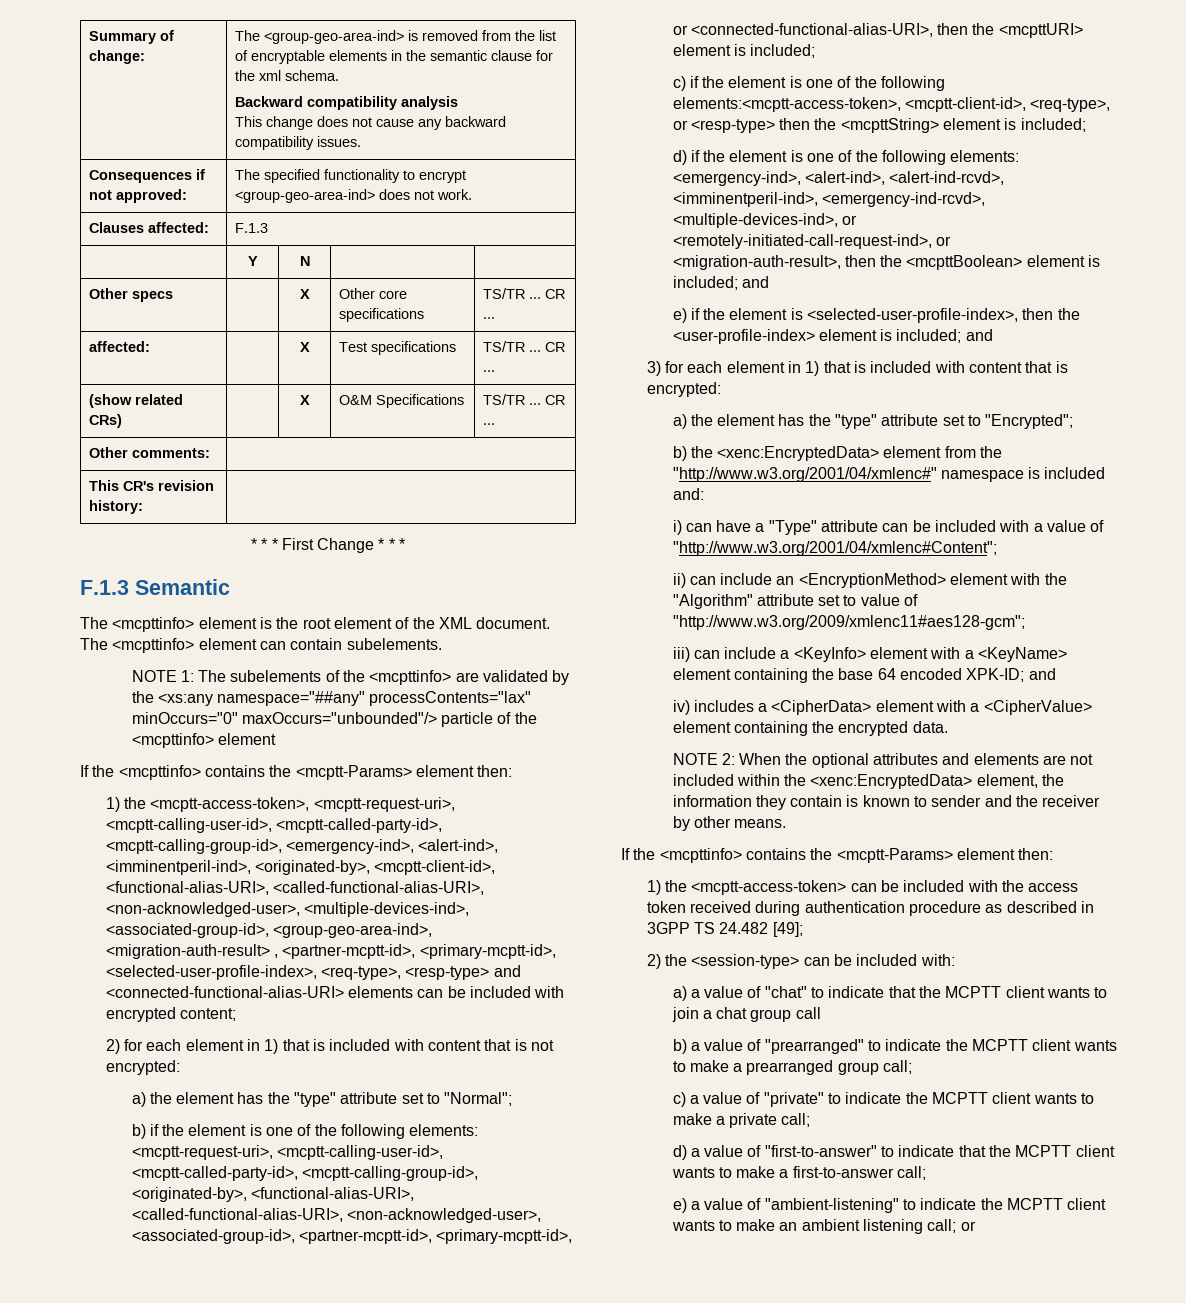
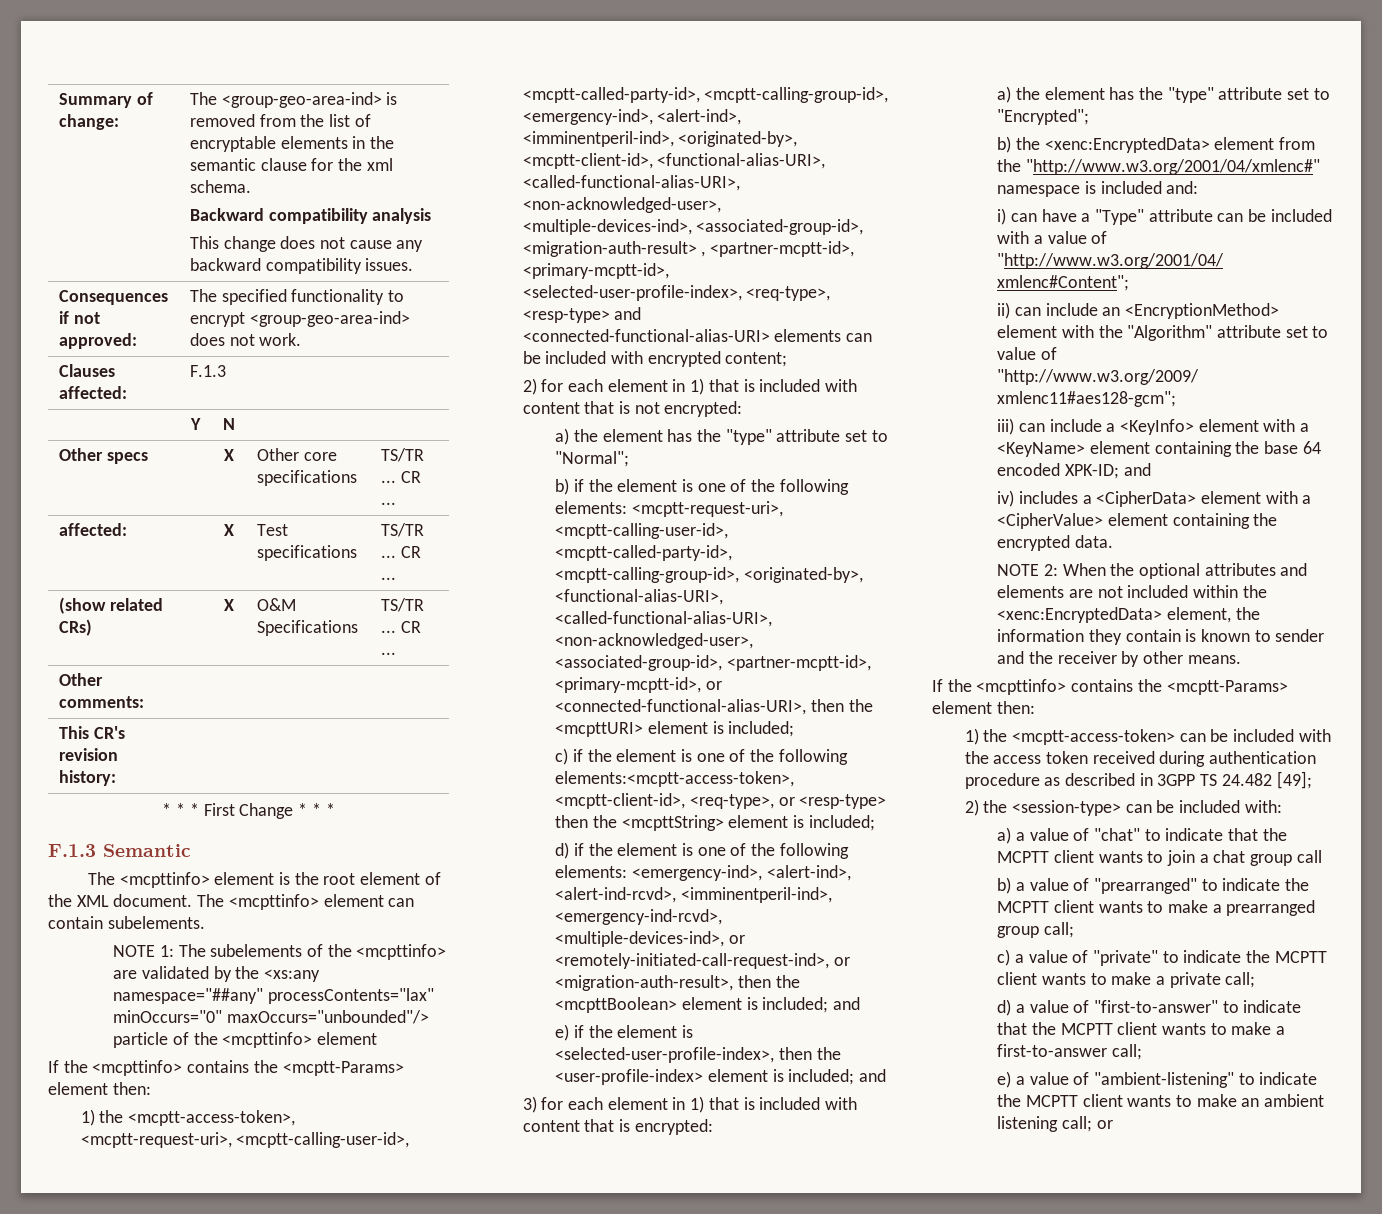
[273,923,433,938] <group-geo-area-ind>, -> (864, 227) none

